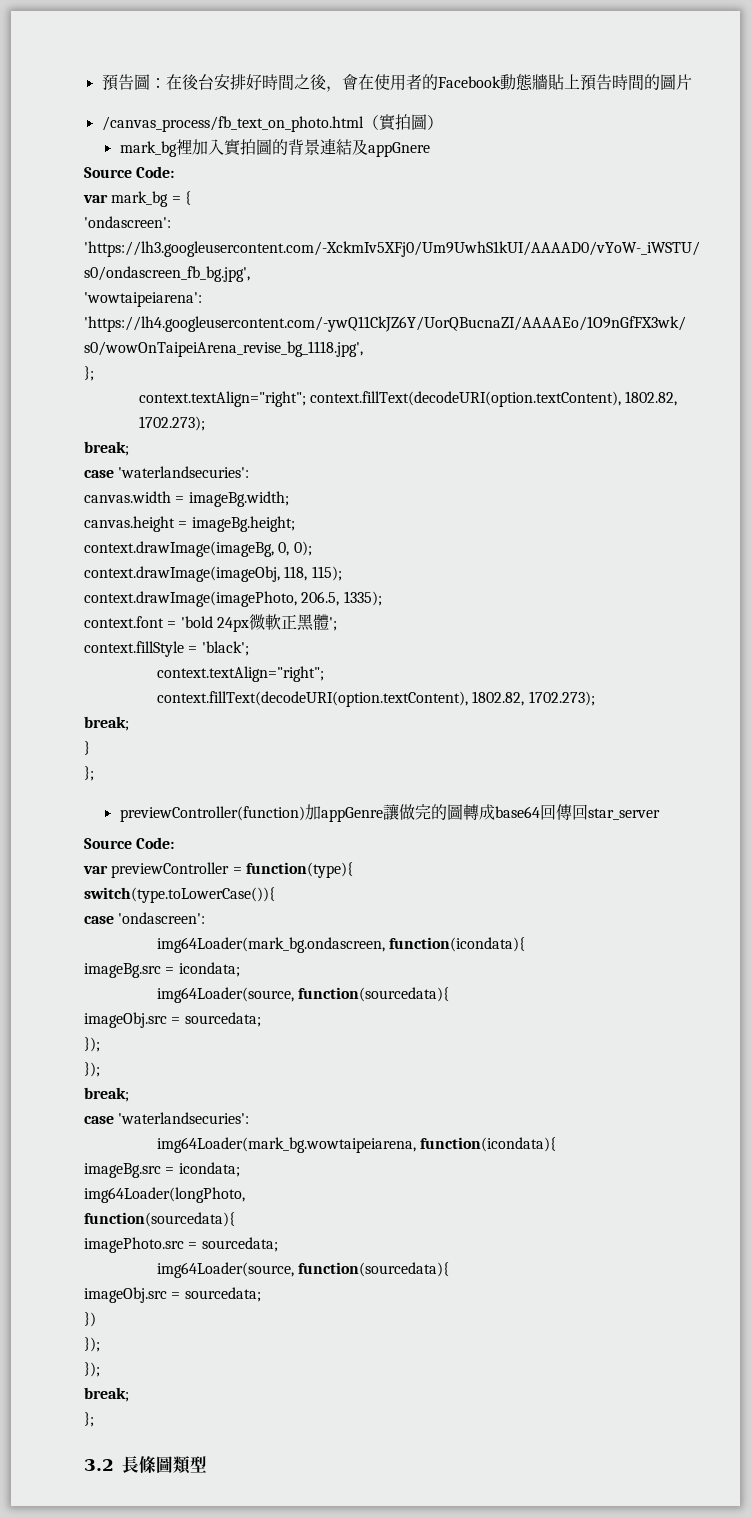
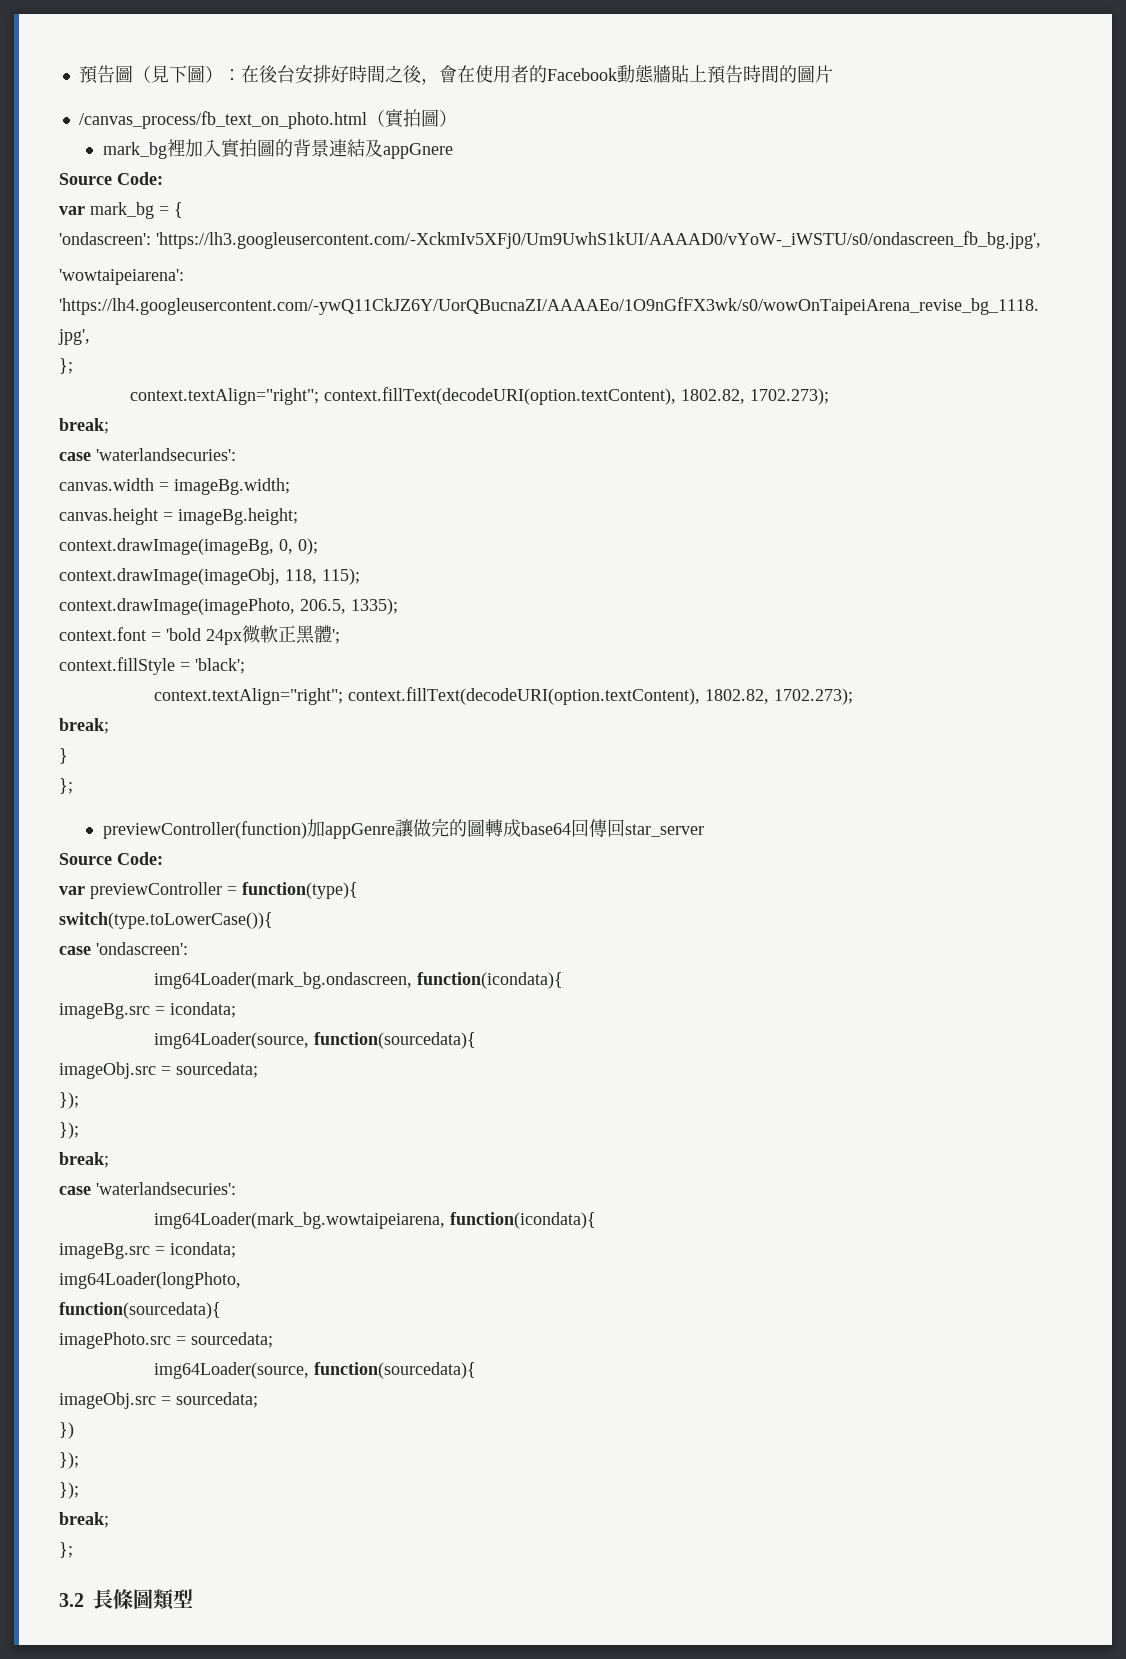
(150, 82) none -> [132,65,223,83] （見下圖）
(325, 674) // -> (343, 696) none

